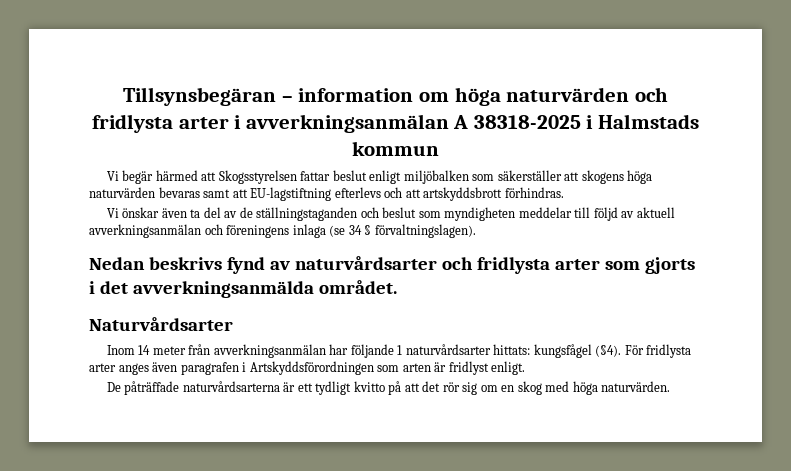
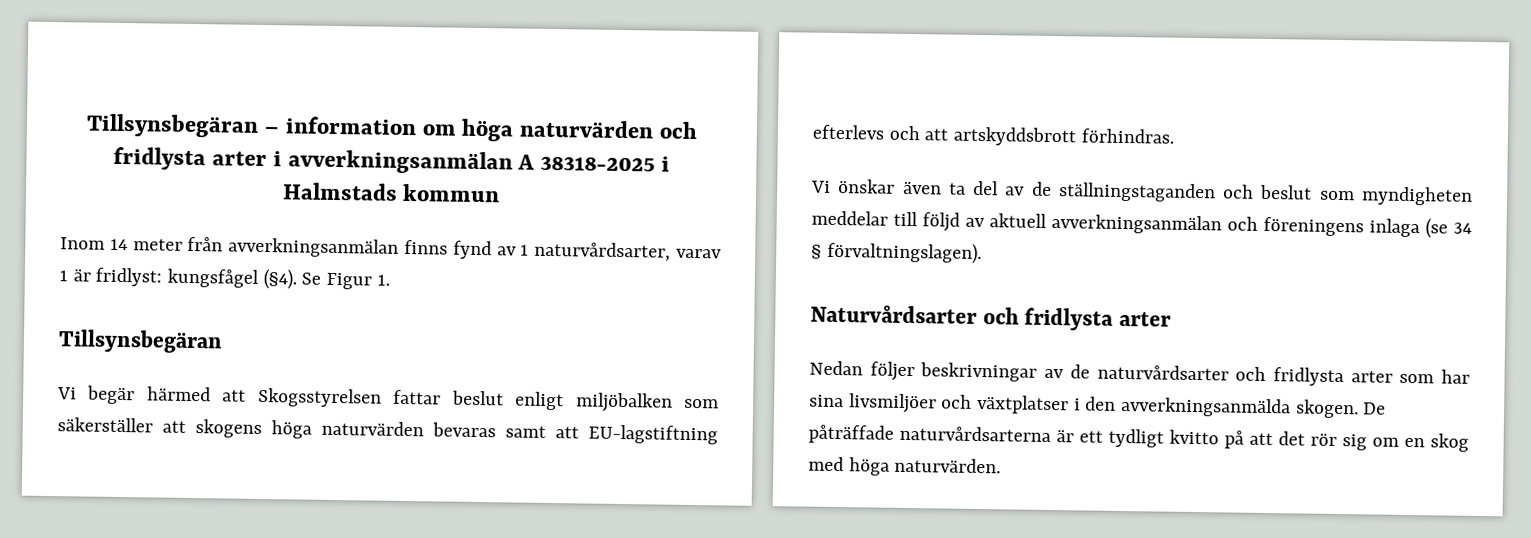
(439, 148) none -> [60,236,722,262] [59,267,390,290] [58,329,223,354] // Inom 14 meter från avverkningsanmälan finns fynd av 1 naturvårdsarter, varav 1 är fridlyst: kungsfågel (§4). Se Figur 1. // Tillsynsbegäran
[89,257,290,274] Nedan beskrivs fynd av -> [810,303,1171,331] [809,360,1090,382] Naturvårdsarter och fridlysta arter // Nedan följer beskrivningar av de
[644,257,695,274] [89,280,397,298] [89,317,233,331] [106,344,692,358] [89,361,526,375] gjorts i det avverkningsanmälda området. // Naturvårdsarter // Inom 14 meter från avverkningsanmälan har följande 1 naturvårdsarter hittats: kungsfågel (§4). För fridlysta arter anges även paragrafen i Artskyddsförordningen som arten är fridlyst enligt. // -> [1441,369,1470,384] [809,393,1359,419] har sina livsmiljöer och växtplatser i den avverkningsanmälda skogen.

